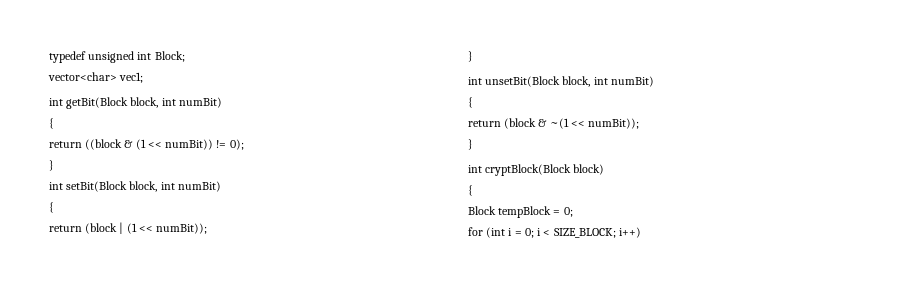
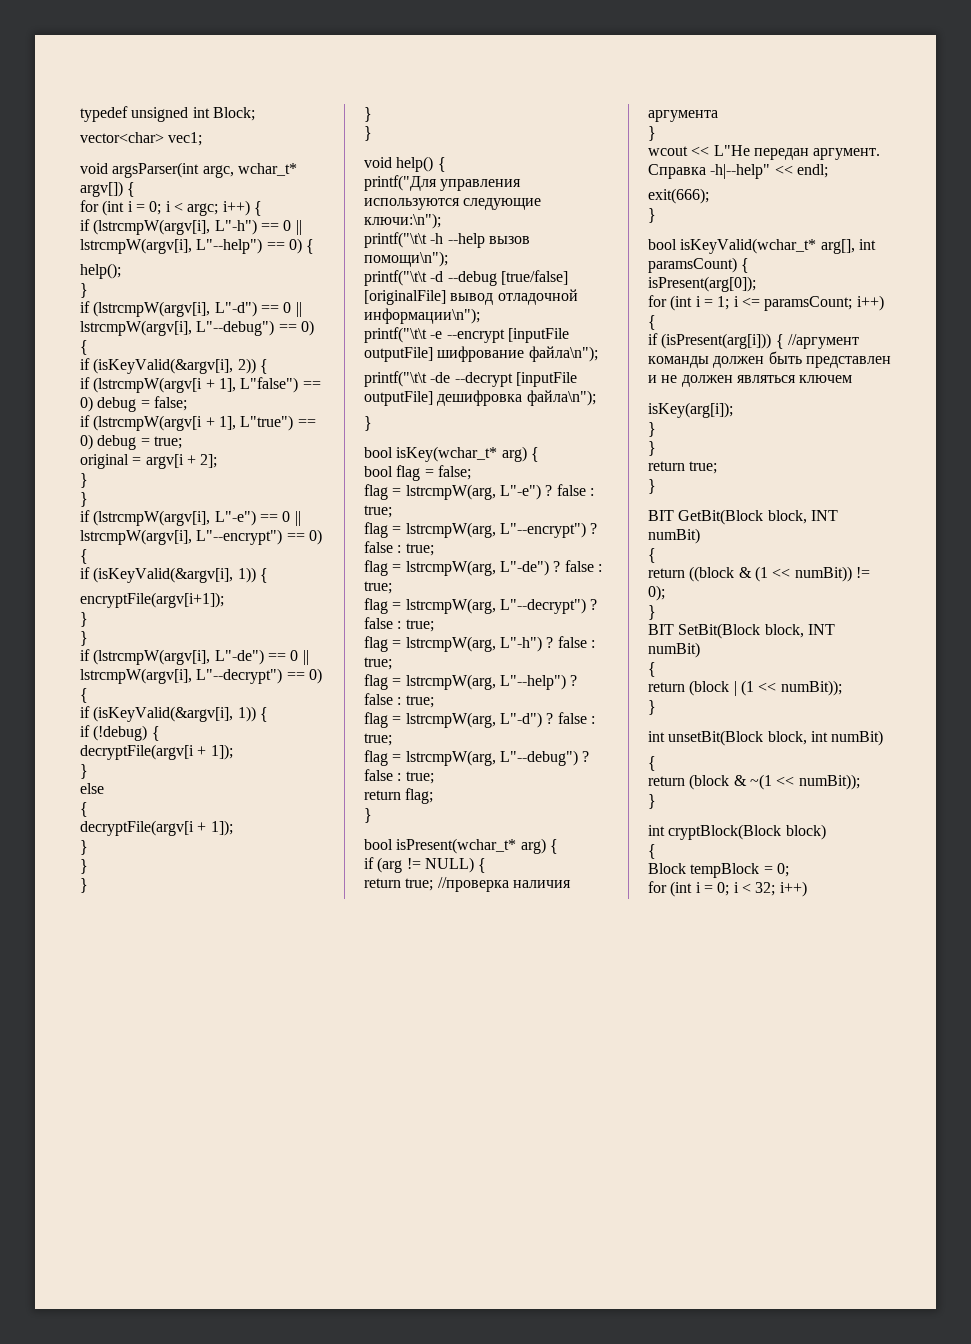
[49,97,176,109] int getBit(Block block, int -> [80,162,297,178] [80,181,136,197] [80,200,262,216] [80,219,302,235] [80,238,315,254] [80,263,121,279] [80,283,88,298] [80,301,302,317] [80,320,314,336] [80,340,88,355] [80,358,268,374] [80,377,321,393] [80,396,187,412] [80,415,316,431] [80,434,182,450] [80,454,218,469] [80,473,88,488] [80,492,88,507] [80,510,301,526] [80,529,322,545] [80,549,88,564] [80,567,268,583] [80,592,224,608] [80,612,88,627] [80,631,88,646] [80,649,309,665] [80,668,322,684] [80,688,88,703] [80,706,268,722] [80,725,160,741] [80,744,233,760] [80,764,88,779] [80,783,104,794] [80,802,88,817] [80,820,233,836] [80,840,88,855] [80,859,88,874] [80,878,88,893] [364,107,372,122] [364,126,372,141] [364,156,446,172] [364,175,522,191] [364,198,542,210] [364,213,441,229] [364,232,530,248] [364,251,448,267] [364,270,568,286] [364,289,578,305] [364,308,480,324] [364,327,569,343] [364,346,598,362] [364,371,577,387] [364,390,596,406] [364,416,372,431] [364,446,539,462] [364,465,471,481] [364,484,594,500] [364,505,392,518] [364,522,598,538] [364,541,434,556] [364,560,602,576] [364,581,392,594] [364,598,598,614] [364,617,434,632] [364,636,595,652] [364,657,392,670] [364,674,578,690] [364,693,434,708] [364,712,595,728] [364,733,392,746] [364,750,590,766] [364,769,434,784] [364,788,434,804] [364,808,372,823] [364,838,558,854] [364,857,487,873] [364,877,571,892] [648,110,718,122] [648,126,656,141] [648,145,881,160] [648,164,828,179] [648,188,709,204] [648,208,656,223] [648,238,876,254] [648,257,750,273] [648,276,756,292] [648,295,884,311] [648,315,656,330] [648,333,859,349] [648,351,891,368] [648,375,853,387] [648,402,733,418] [648,422,656,437] [648,441,656,456] [648,461,718,474] [648,479,656,494] [648,509,838,525] void argsParser(int argc, wchar_t* argv[]) { // for (int i = 0; i < argc; i++) { // if (lstrcmpW(argv[i], L"-h") == 0 || lstrcmpW(argv[i], L"--help") == 0) { // help(); // } // if (lstrcmpW(argv[i], L"-d") == 0 || lstrcmpW(argv[i], L"--debug") == 0) { // if (isKeyValid(&argv[i], 2)) { // if (lstrcmpW(argv[i + 1], L"false") == 0) debug = false; // if (lstrcmpW(argv[i + 1], L"true") == 0) debug = true; // original = argv[i + 2]; // } // } // if (lstrcmpW(argv[i], L"-e") == 0 || lstrcmpW(argv[i], L"--encrypt") == 0) { // if (isKeyValid(&argv[i], 1)) { // encryptFile(argv[i+1]); // } // } // if (lstrcmpW(argv[i], L"-de") == 0 || lstrcmpW(argv[i], L"--decrypt") == 0) { // if (isKeyValid(&argv[i], 1)) { // if (!debug) { // decryptFile(argv[i + 1]); // } // else // { // decryptFile(argv[i + 1]); // } // } // } // } // } // void help() { // printf("Для управления используются следующие ключи:\n"); // printf("\t\t -h --help вызов помощи\n"); // printf("\t\t -d --debug [true/false] [originalFile] вывод отладочной информации\n"); // printf("\t\t -e --encrypt [inputFile outputFile] шифрование файла\n"); // printf("\t\t -de --decrypt [inputFile outputFile] дешифровка файла\n"); // } // bool isKey(wchar_t* arg) { // bool flag = false; // flag = lstrcmpW(arg, L"-e") ? false : true; // flag = lstrcmpW(arg, L"--encrypt") ? false : true; // flag = lstrcmpW(arg, L"-de") ? false : true; // flag = lstrcmpW(arg, L"--decrypt") ? false : true; // flag = lstrcmpW(arg, L"-h") ? false : true; // flag = lstrcmpW(arg, L"--help") ? false : true; // flag = lstrcmpW(arg, L"-d") ? false : true; // flag = lstrcmpW(arg, L"--debug") ? false : true; // return flag; // } // bool isPresent(wchar_t* arg) { // if (arg != NULL) { // return true; //проверка наличия аргумента // } // wcout << L"Не передан аргумент. Справка -h|--help" << endl; // exit(666); // } // bool isKeyValid(wchar_t* arg[], int paramsCount) { // isPresent(arg[0]); // for (int i = 1; i <= paramsCount; i++) { // if (isPresent(arg[i])) { //аргумент команды должен быть представлен и не должен являться ключем // isKey(arg[i]); // } // } // return true; // } // BIT GetBit(Block block, INT
[49,181,175,192] int setBit(Block block, int -> [648,623,835,639] BIT SetBit(Block block, INT
[553,228,616,238] SIZE_BLOCK; -> [755,882,776,896] 32;

